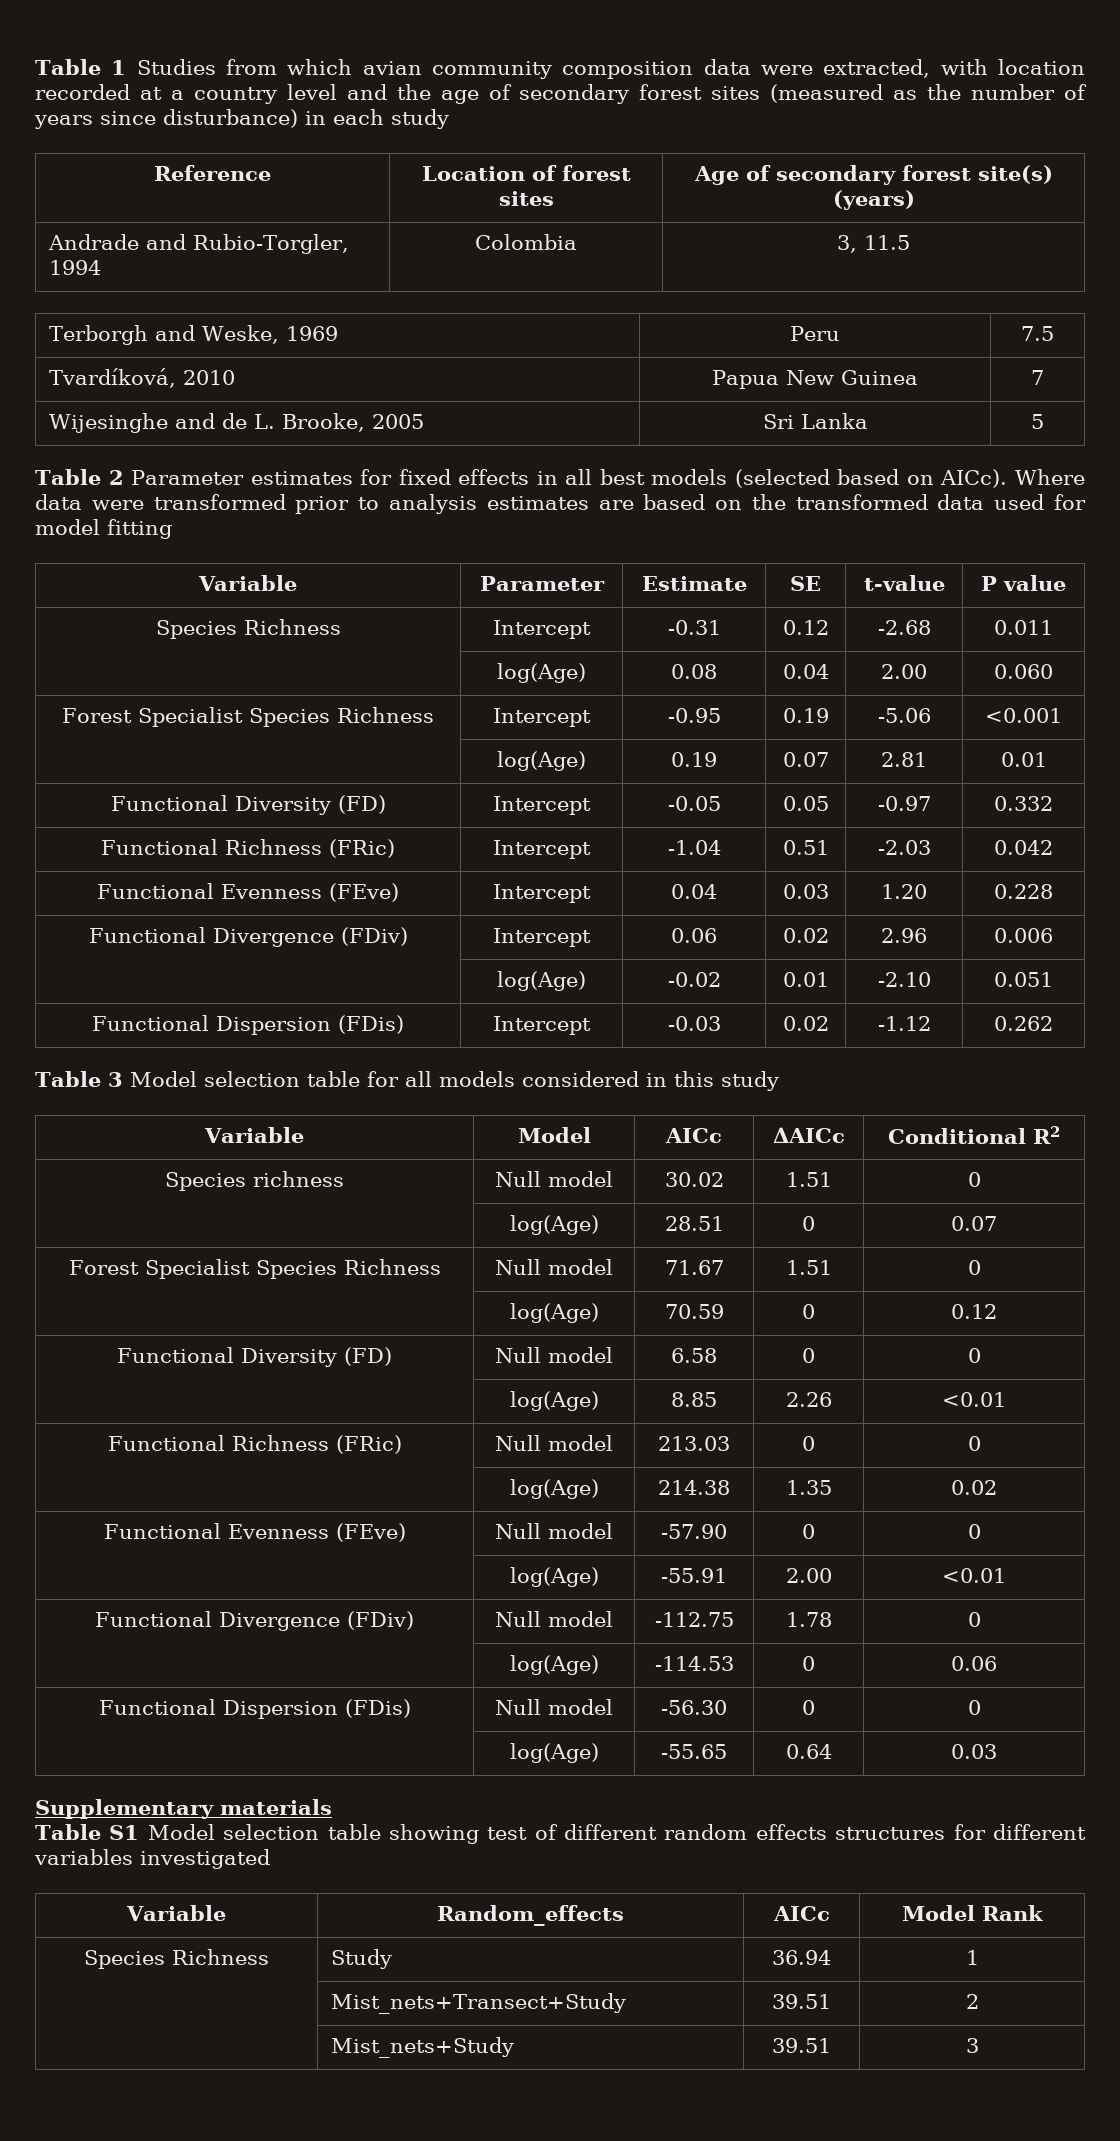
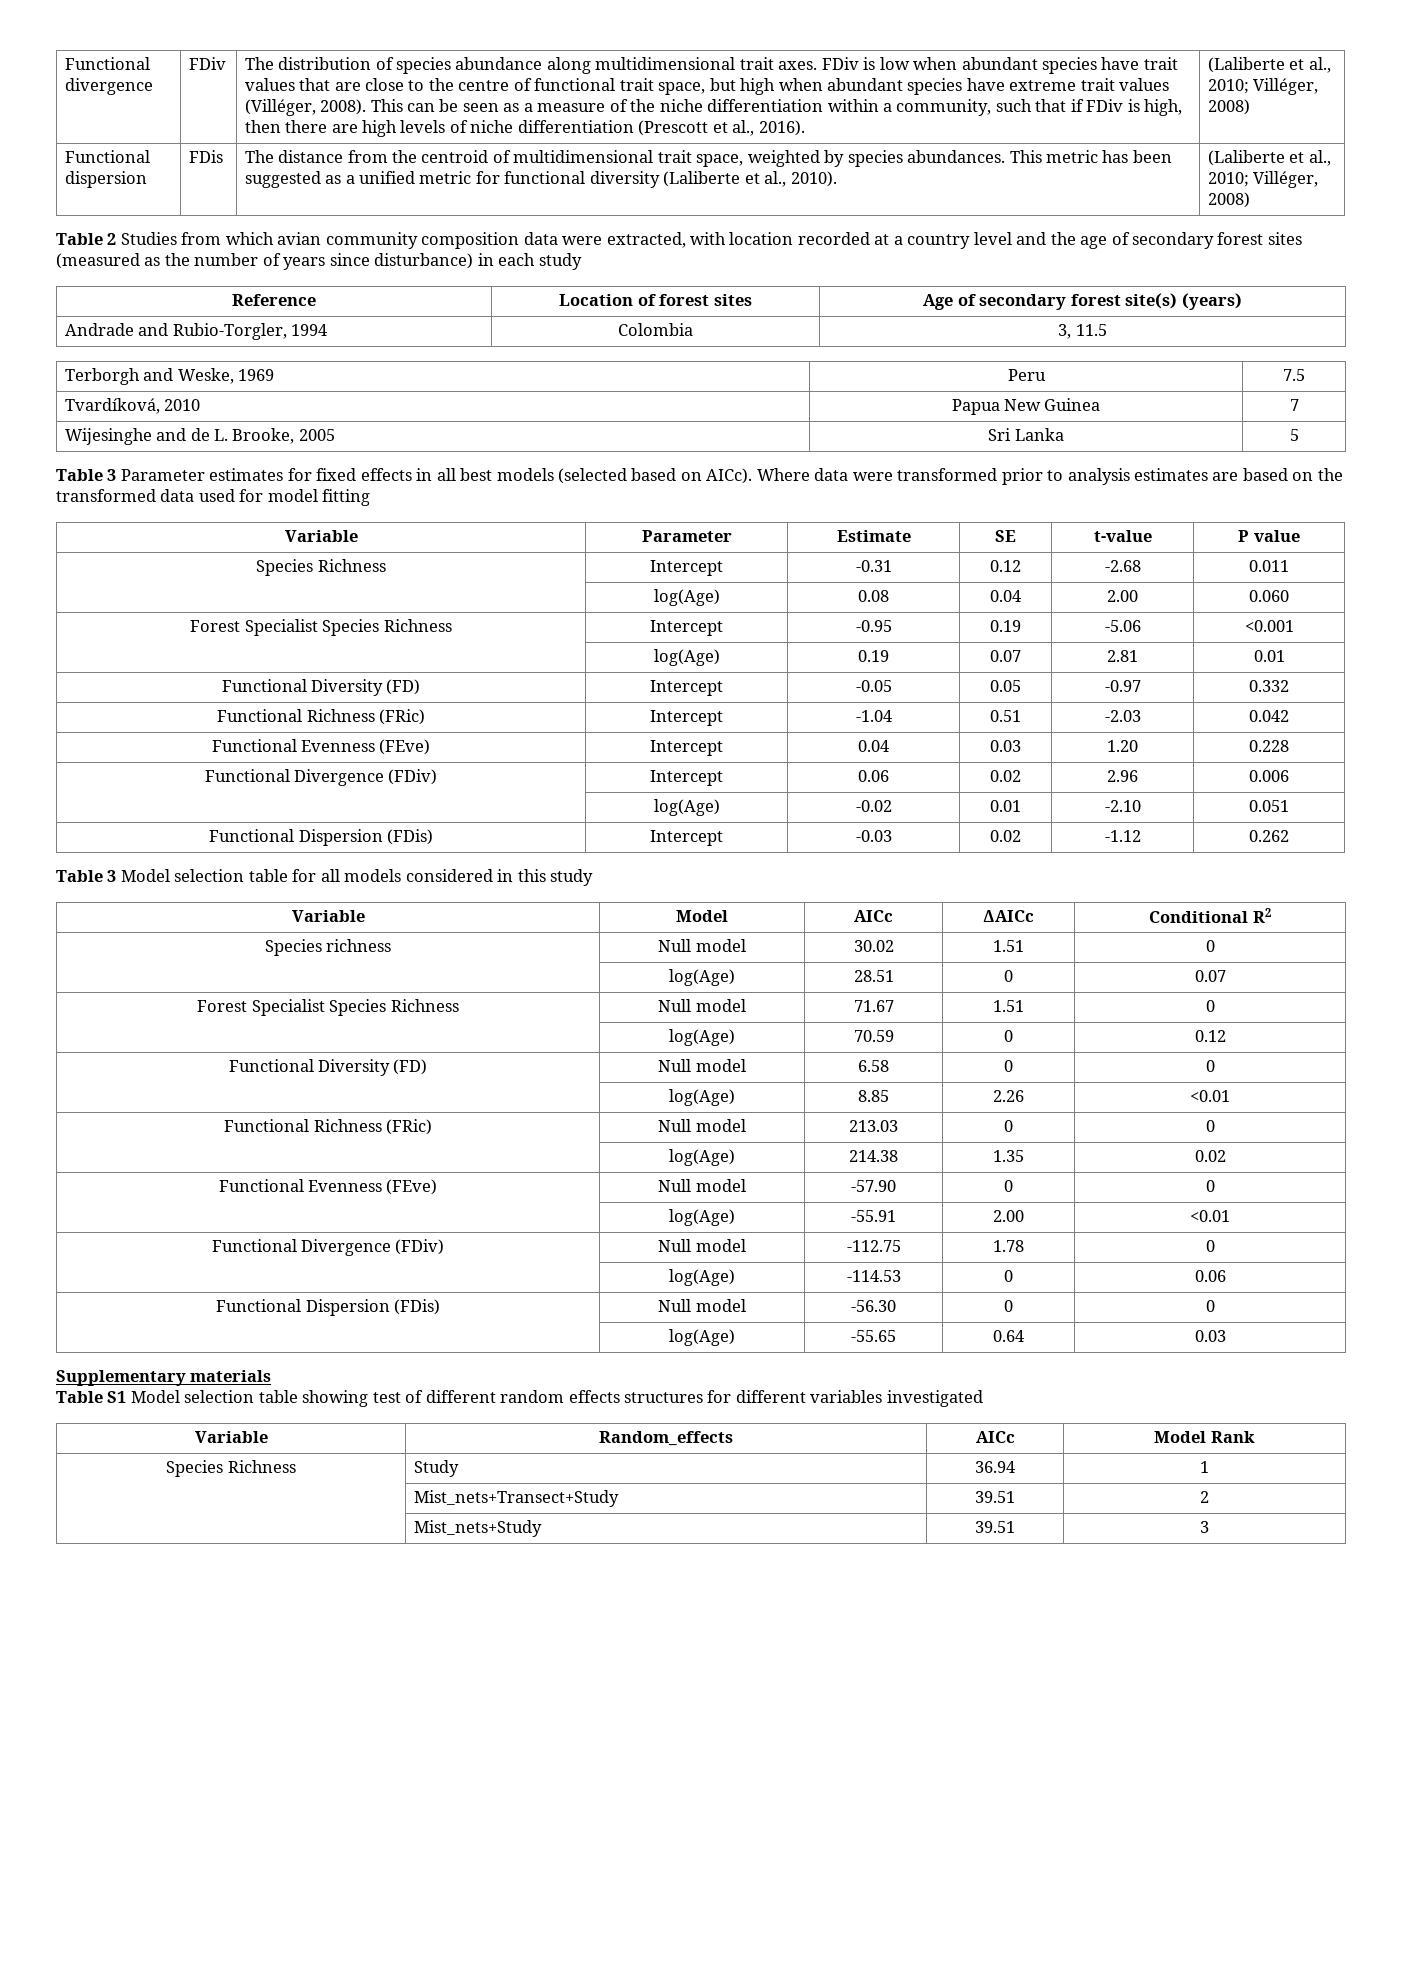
[35,59,127,75] Table 1 -> [64,57,150,70] [64,78,153,95] [188,57,226,70] [244,57,1178,74] [244,78,1170,95] [244,99,1183,116] [244,120,805,137] [1207,57,1331,73] [1207,78,1319,95] [1207,99,1250,115] [64,150,150,163] [64,171,147,188] [188,150,223,163] [244,150,1172,167] [244,171,837,188] [1207,150,1331,166] [1207,171,1319,188] [1207,192,1250,208] [56,233,117,245] Functional divergence | FDiv | The distribution of species abundance along multidimensional trait axes. FDiv is low when abundant species have trait values that are close to the centre of functional trait space, but high when abundant species have extreme trait values (Villéger, 2008). This can be seen as a measure of the niche differentiation within a community, such that if FDiv is high, then there are high levels of niche differentiation (Prescott et al., 2016). | (Laliberte et al., 2010; Villéger, 2008) // Functional dispersion | FDis | The distance from the centroid of multidimensional trait space, weighted by species abundances. This metric has been suggested as a unified metric for functional diversity (Laliberte et al., 2010). | (Laliberte et al., 2010; Villéger, 2008) // Table 2
[108,470,124,485] 2 -> [107,469,117,481] 3

